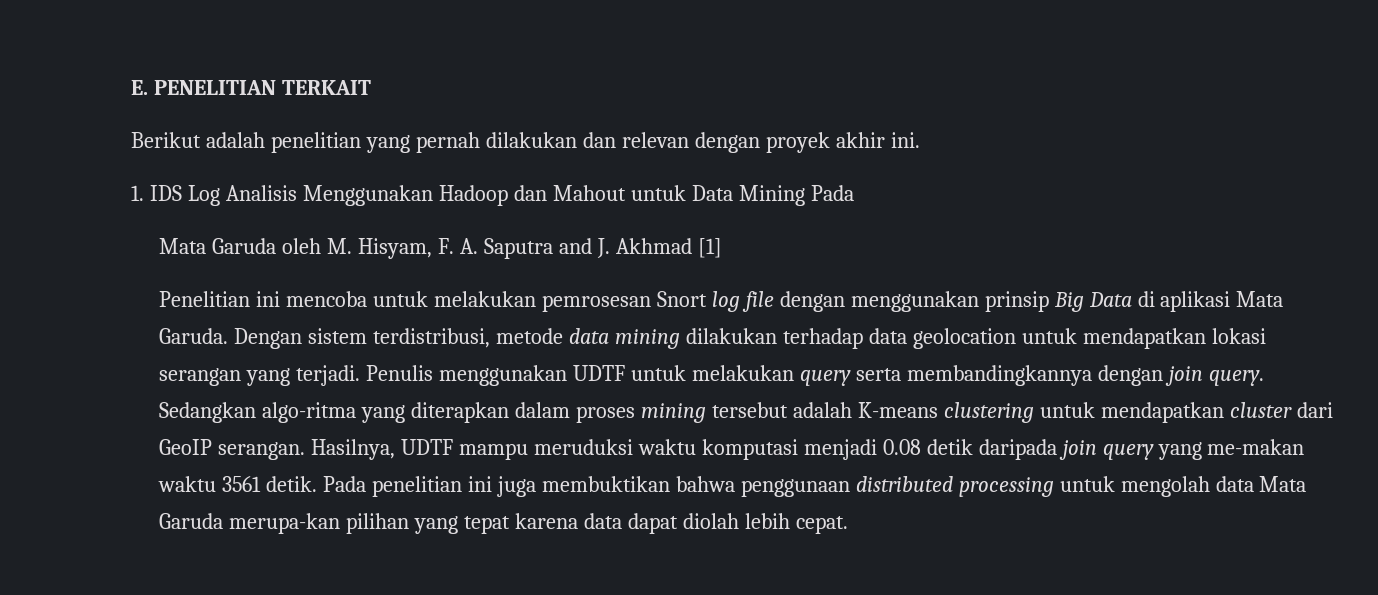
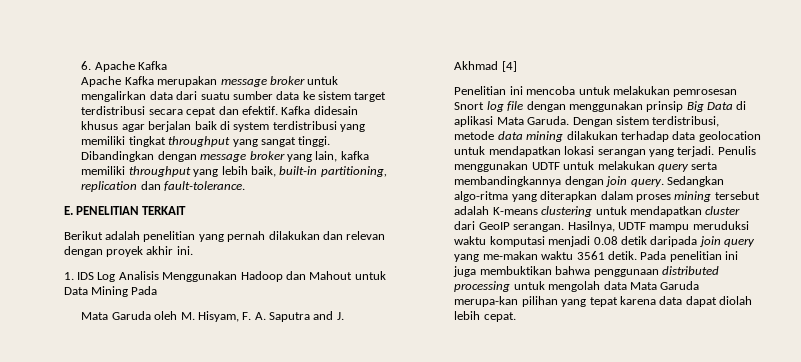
(131, 87) none -> [81,61,168,72] [81,76,339,87] [81,91,387,102] [81,106,358,117] [81,121,366,132] [81,136,331,147] [81,151,369,162] [81,166,387,177] [81,181,246,192] 6. Apache Kafka // Apache Kafka merupakan message broker untuk mengalirkan data dari suatu sumber data ke sistem target terdistribusi secara cepat dan efektif. Kafka didesain khusus agar berjalan baik di system terdistribusi yang memiliki tingkat throughput yang sangat tinggi. Dibandingkan dengan message broker yang lain, kafka memiliki throughput yang lebih baik, built-in partitioning, replication dan fault-tolerance. //
[697,238,722,258] [1] -> [501,61,517,72] [4]

